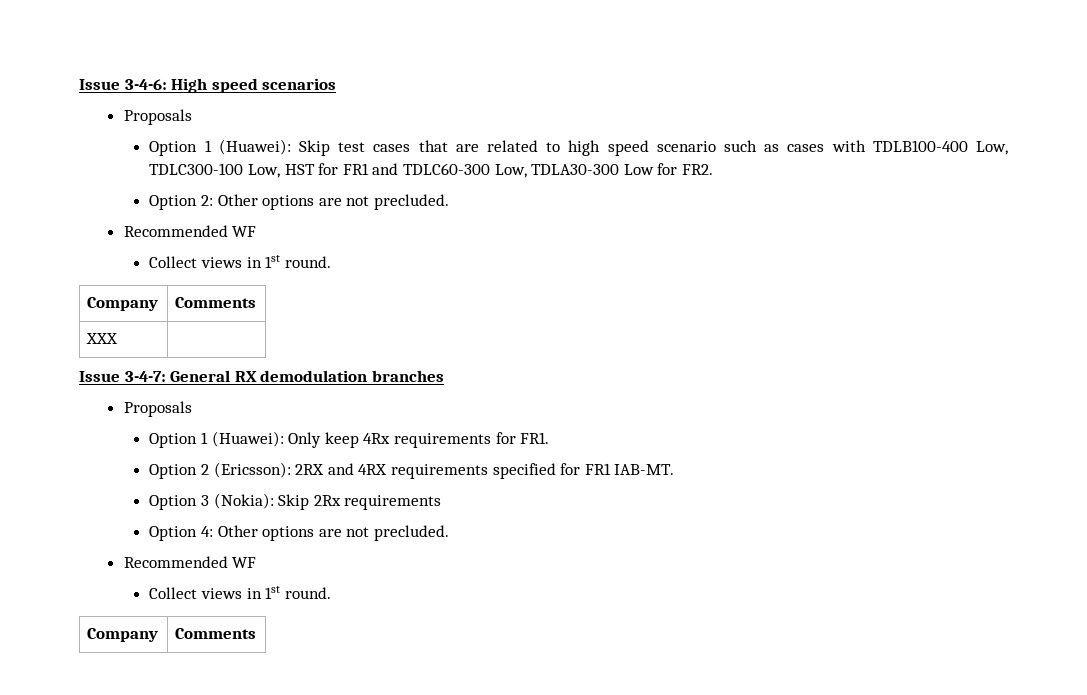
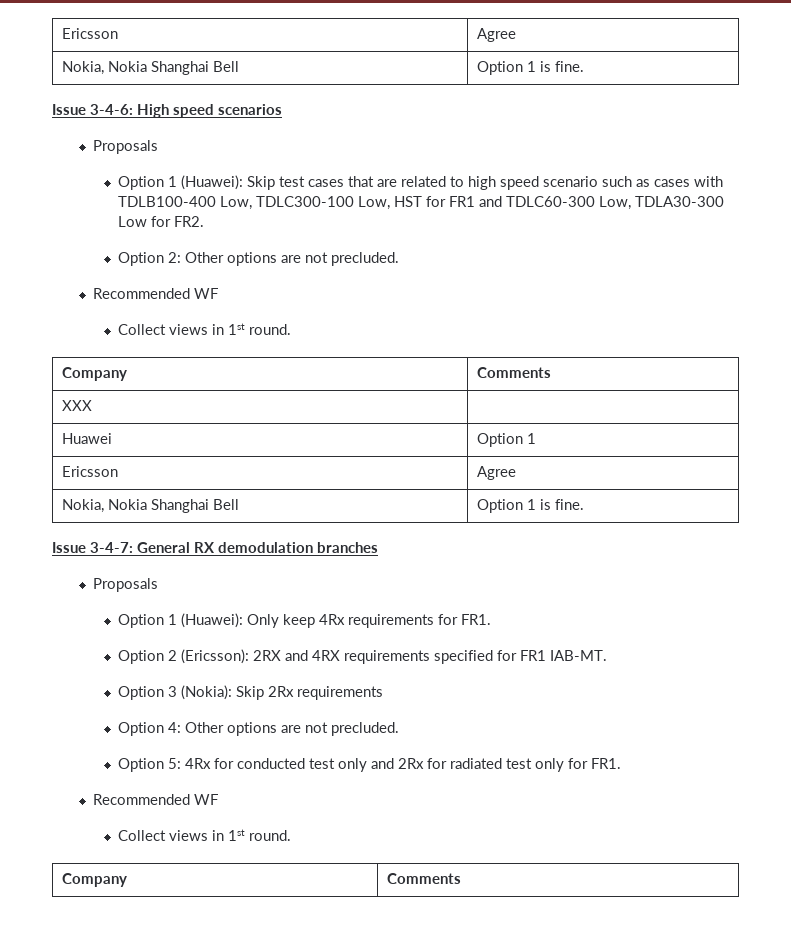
(79, 84) none -> [61,28,118,39] [476,28,516,42] [61,61,239,75] [476,61,584,75] Ericsson | Agree // Nokia, Nokia Shanghai Bell | Option 1 is fine. //
(119, 338) none -> [61,433,112,444] [476,433,536,447] [61,466,118,477] [476,466,516,480] [61,499,239,513] [476,499,584,513] // Huawei | Option 1 // Ericsson | Agree // Nokia, Nokia Shanghai Bell | Option 1 is fine.
(449, 533) none -> [118,758,622,772] // Option 5: 4Rx for conducted test only and 2Rx for radiated test only for FR1.

